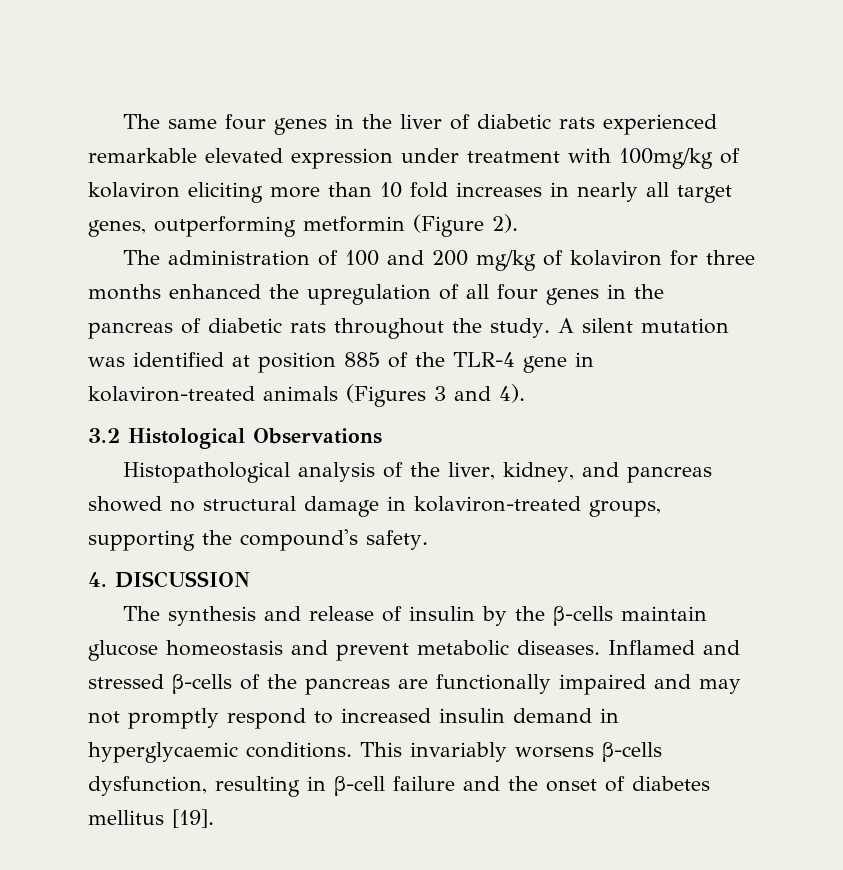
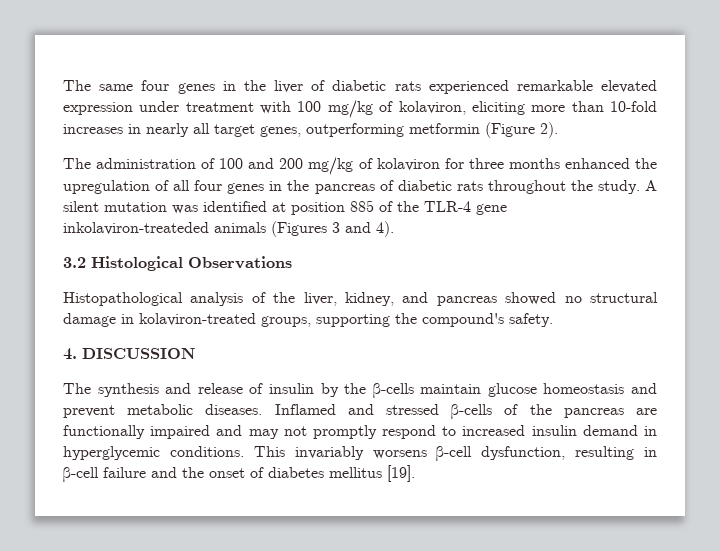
[619,148,740,169] [88,182,180,198] 100mg/kg of kolaviron -> [297,100,466,118] 100 mg/kg of kolaviron,
[380,182,448,198] 10 fold -> [610,101,658,112] 10-fold
[575,352,594,367] [88,386,255,402] in kolaviron-treated -> [63,222,209,235] inkolaviron-treateded
[88,742,238,763] hyperglycaemic -> [63,446,160,460] hyperglycemic
[602,742,662,762] β-cells -> [436,446,473,461] β-cell

